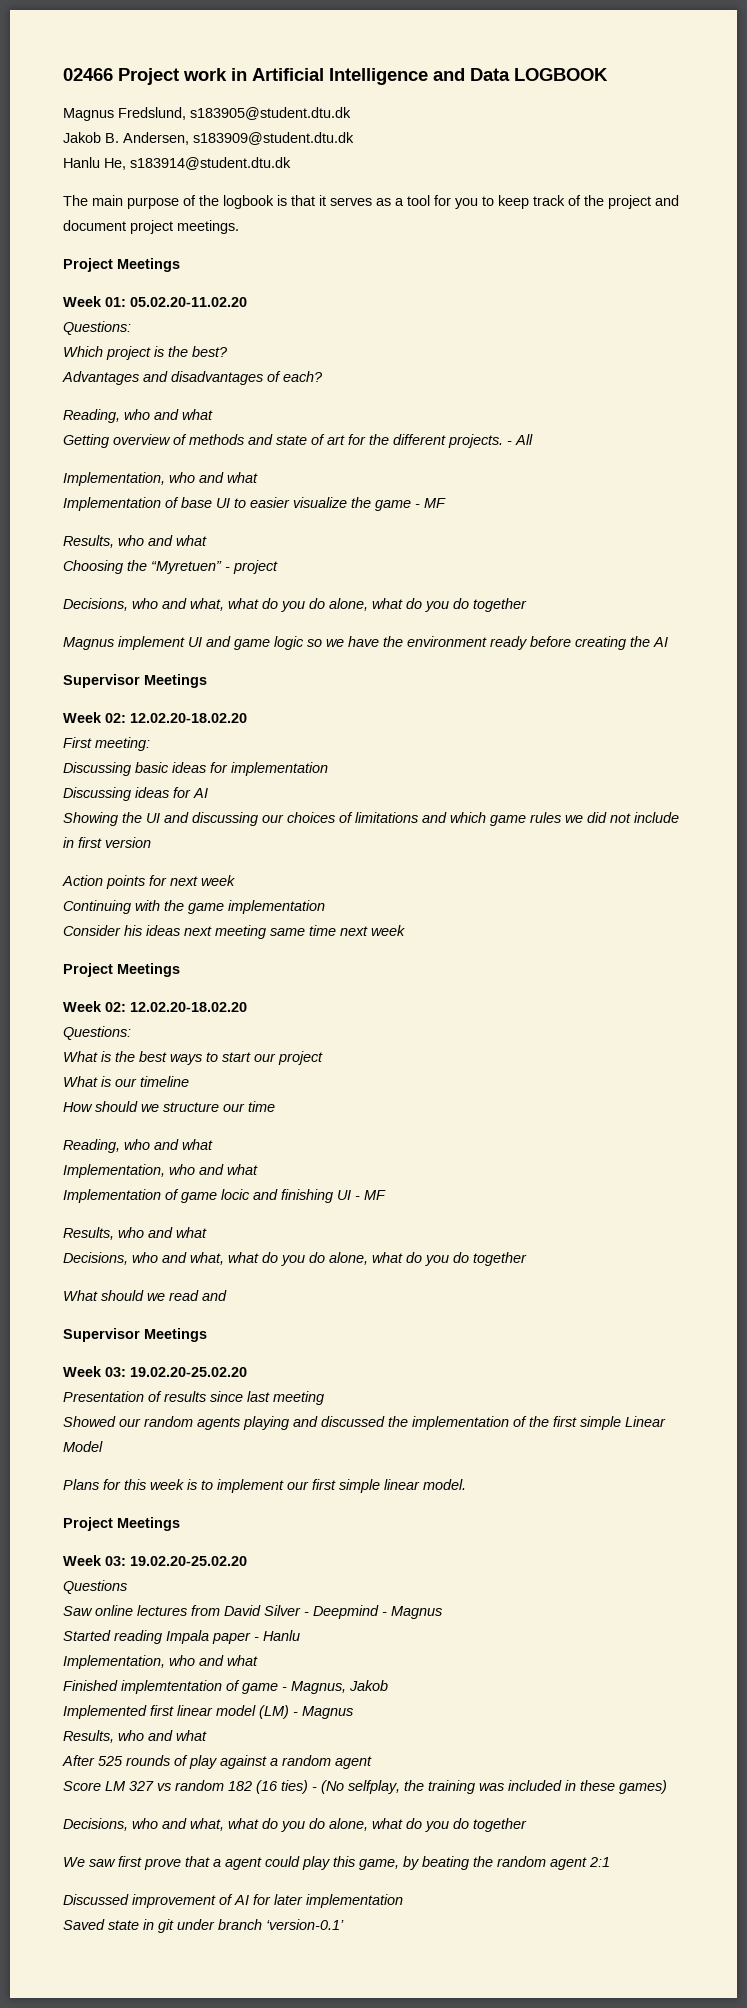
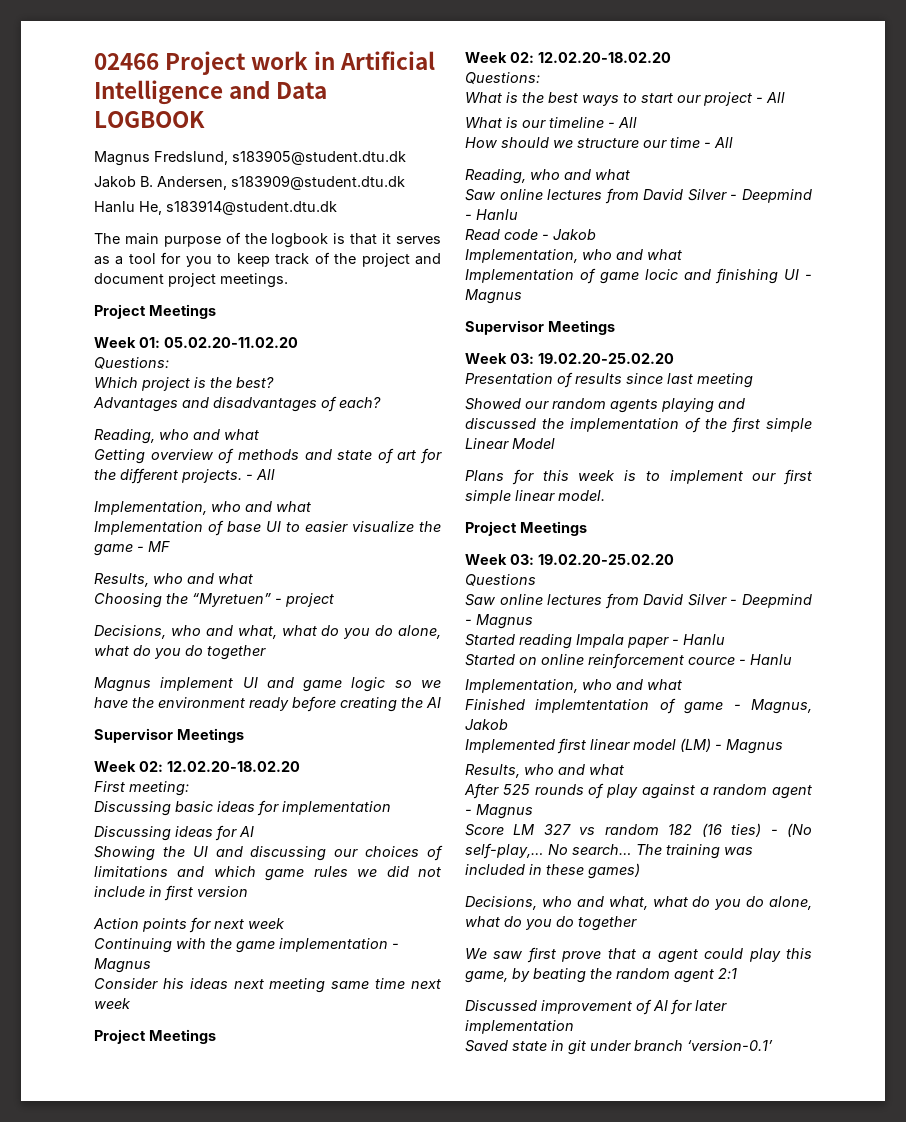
(325, 907) none -> [392,943,399,949] [94,958,151,973] - Magnus
(323, 1058) none -> [756,92,785,103] - All
(189, 1081) none -> [608,117,637,128] - All
[63,1139,213,1153] // Reading, who and what -> [704,137,733,148] [465,169,630,184] [465,188,812,204] [465,209,518,220] [465,229,596,240] - All // Reading, who and what // Saw online lectures from David Silver - Deepmind - Hanlu // Read code - Jakob
[364,1190,386,1200] [63,1227,207,1240] [63,1252,527,1266] [63,1290,227,1301] MF // Results, who and what // Decisions, who and what, what do you do alone, what do you do together // What should we read and -> [465,289,522,304] Magnus
(300, 1635) none -> [465,653,792,669] // Started on online reinforcement cource - Hanlu
(372, 1762) none -> [465,804,533,819] - Magnus
[348,1780,424,1794] selfplay, the -> [465,843,662,859] self-play,… No search… The

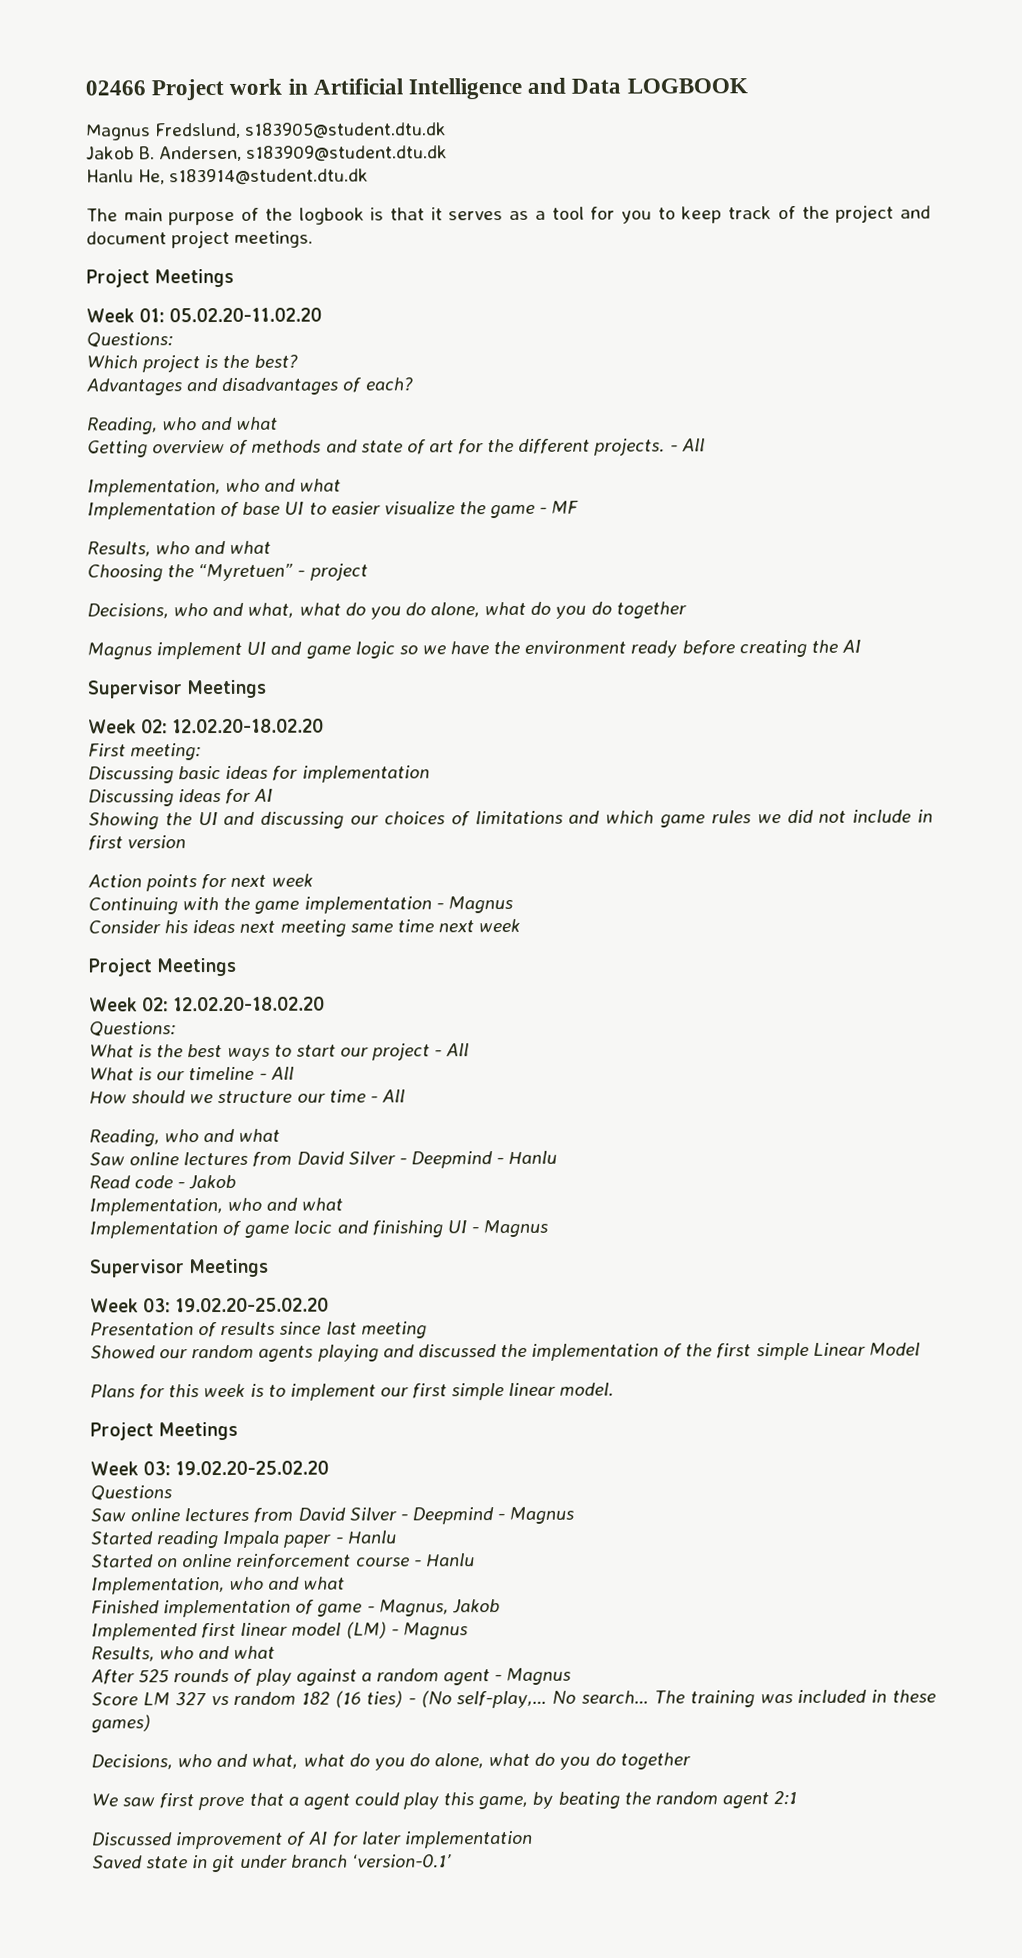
[688,657,735,665] cource -> [355,1557,410,1567] course
[535,699,650,713] implemtentation -> [163,1599,292,1618] implementation

